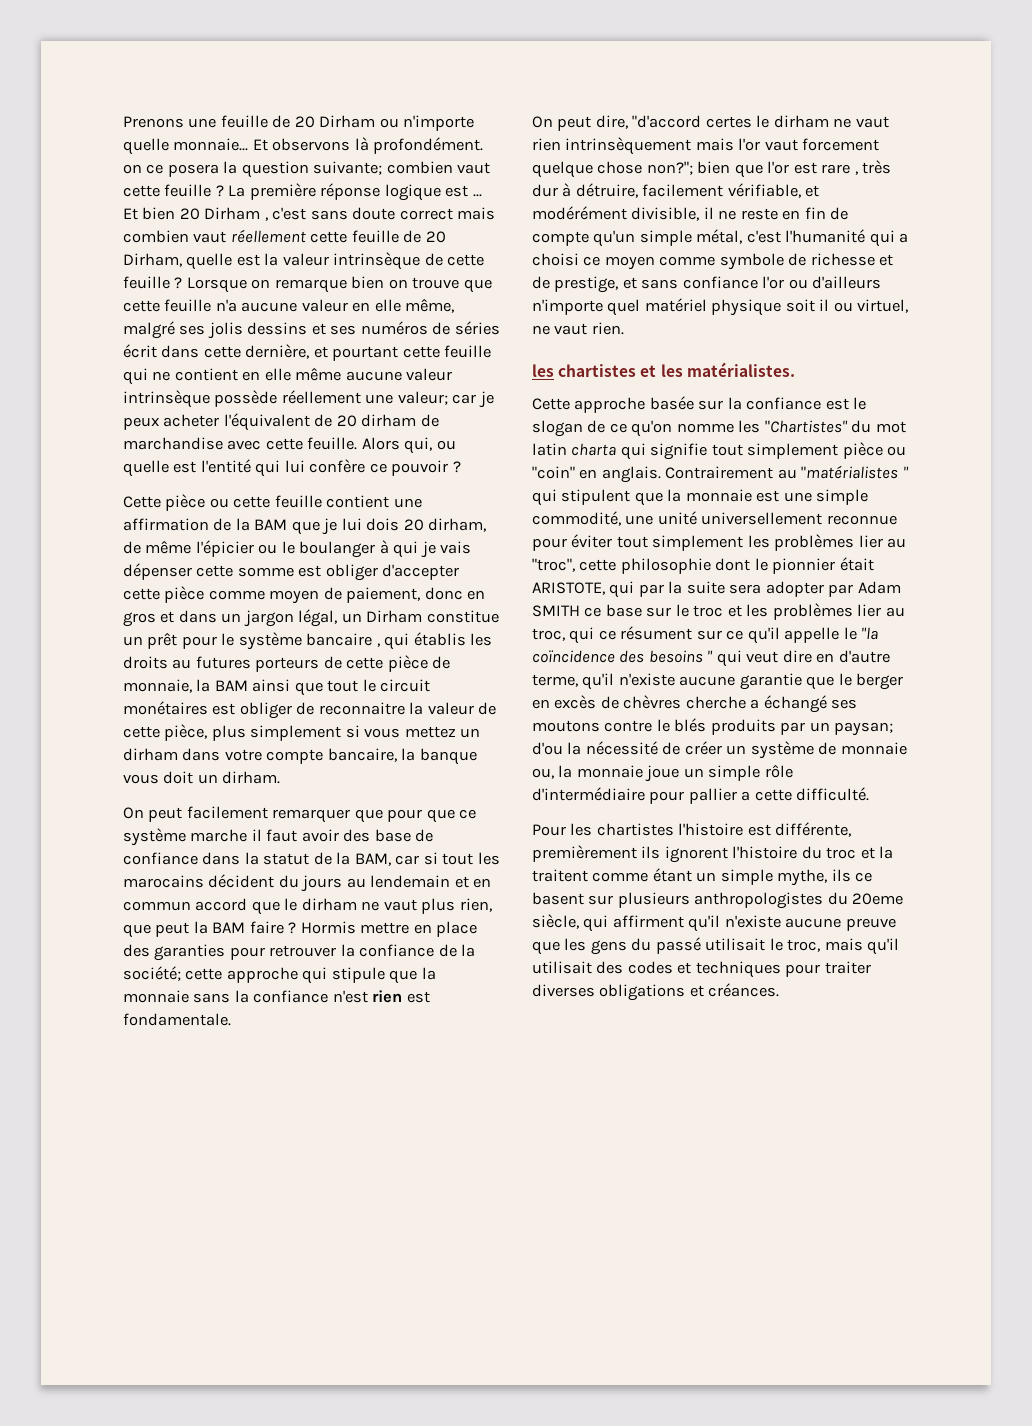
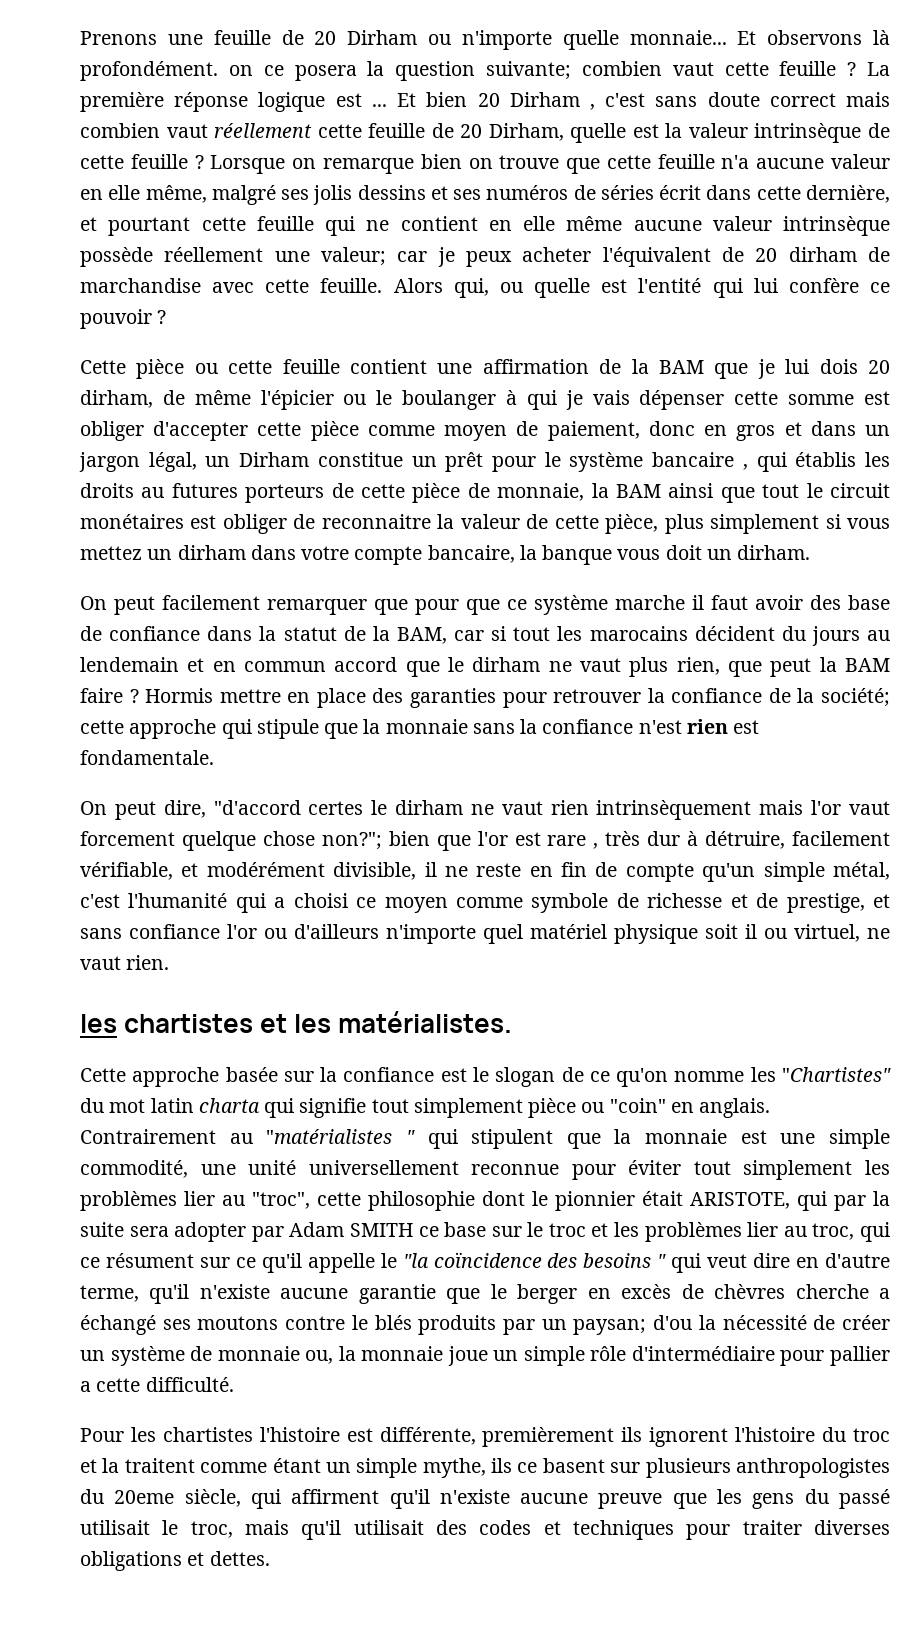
[708,983,780,997] créances. -> [209,1551,270,1566] dettes.

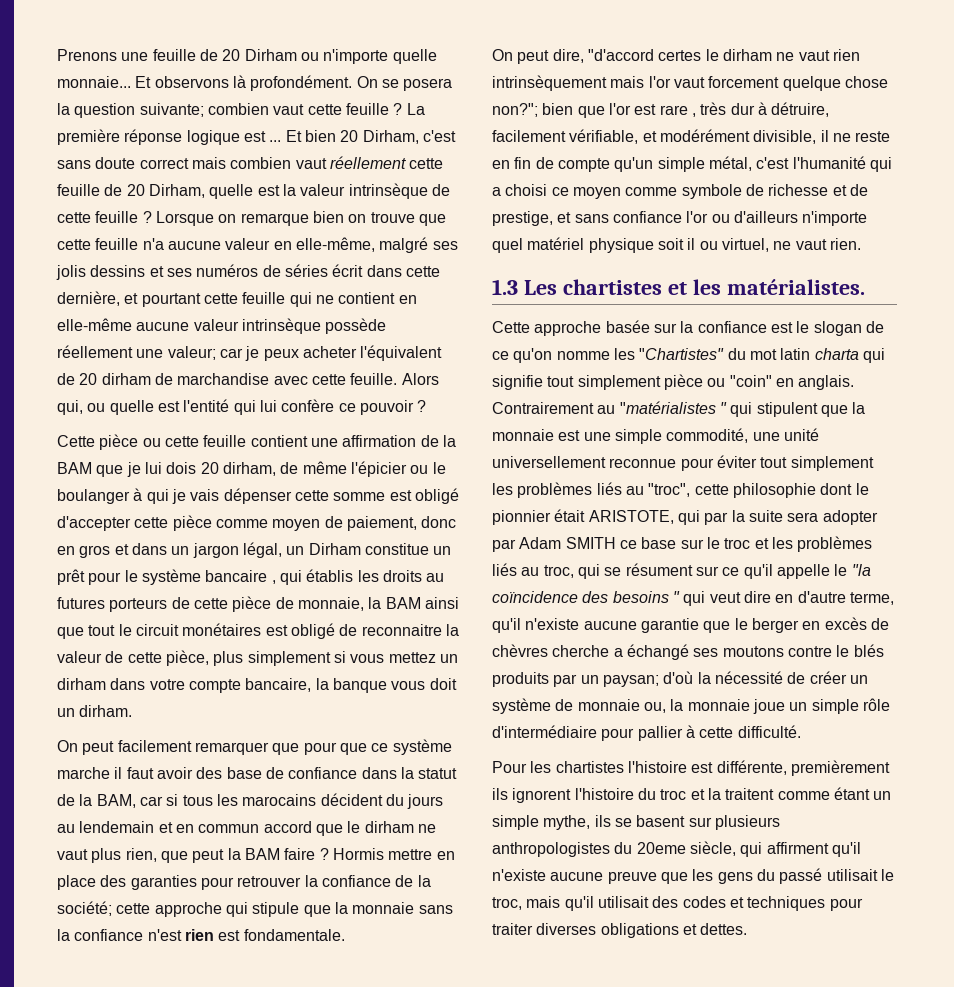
[228,65,284,76] on ce -> [356,76,399,88] On se
[509,92,595,110] Dirham , -> [362,130,419,144] Dirham,
[108,185,207,203] elle même, -> [295,237,375,252] elle-même,
[523,216,623,231] elle même -> [57,318,132,331] elle-même
[80,421,144,441] obliger -> [414,488,459,504] obligé
[222,514,287,534] obliger -> [290,623,335,639] obligé
[513,627,551,641] tout -> [182,795,213,806] tous
[80,1014,117,1033] les -> [492,279,557,295] 1.3 Les
[184,1191,215,1206] lier -> [596,482,622,495] liés
[747,1222,779,1237] lier -> [492,563,517,576] liés
[80,1257,100,1268] ce -> [604,567,622,576] se
[653,1315,693,1330] d'ou -> [663,671,694,684] d'où
[80,1381,91,1392] a -> [685,725,695,738] à
[517,1462,538,1473] ce -> [614,818,632,827] se

